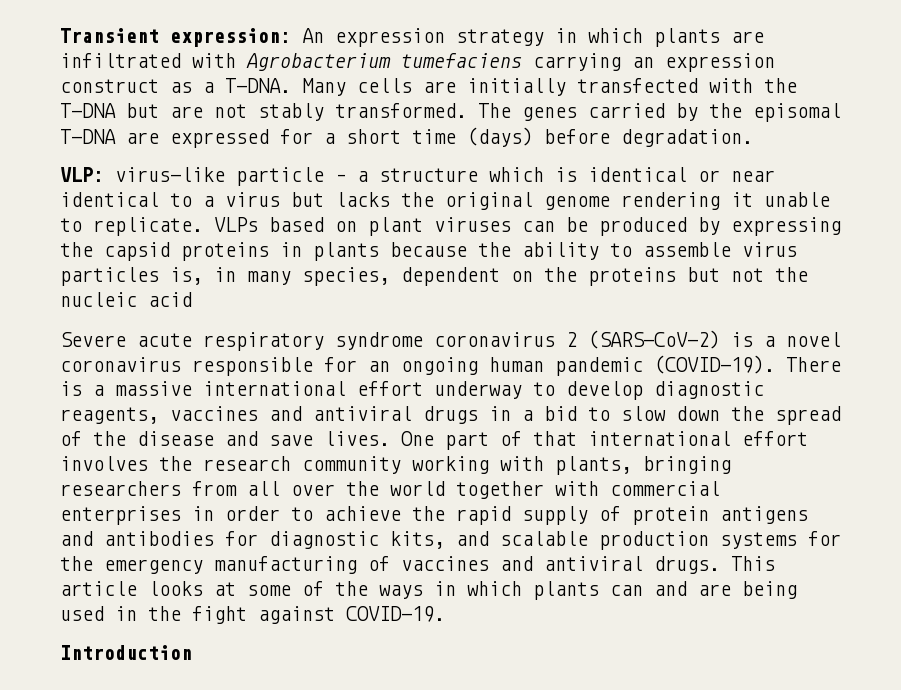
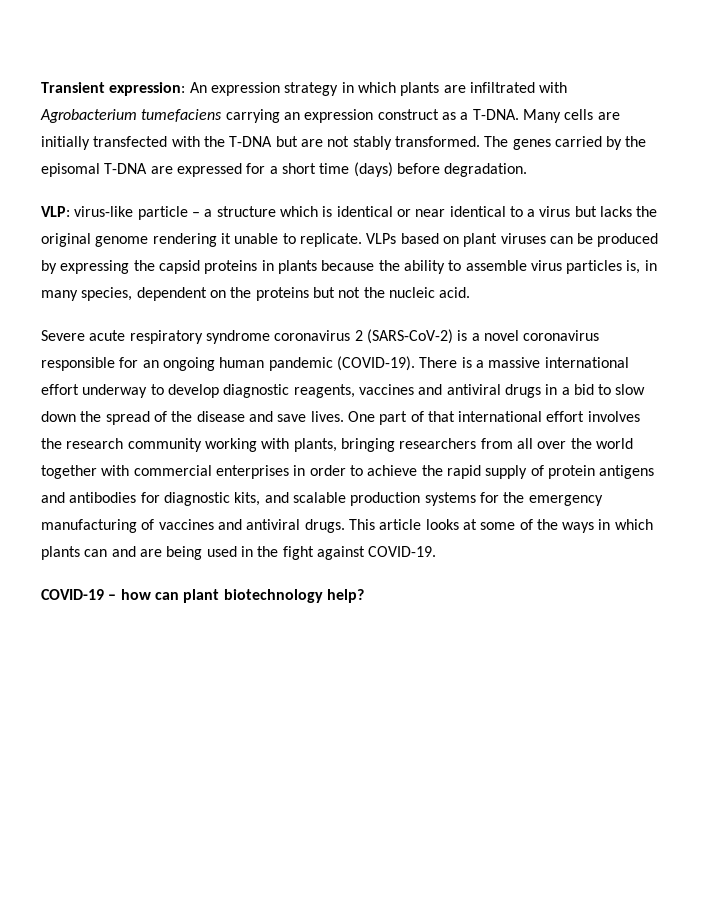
[148,292,192,307] acid -> [439,287,471,298] acid.
[60,645,192,660] Introduction -> [41,589,364,603] COVID-19 – how can plant biotechnology help?

